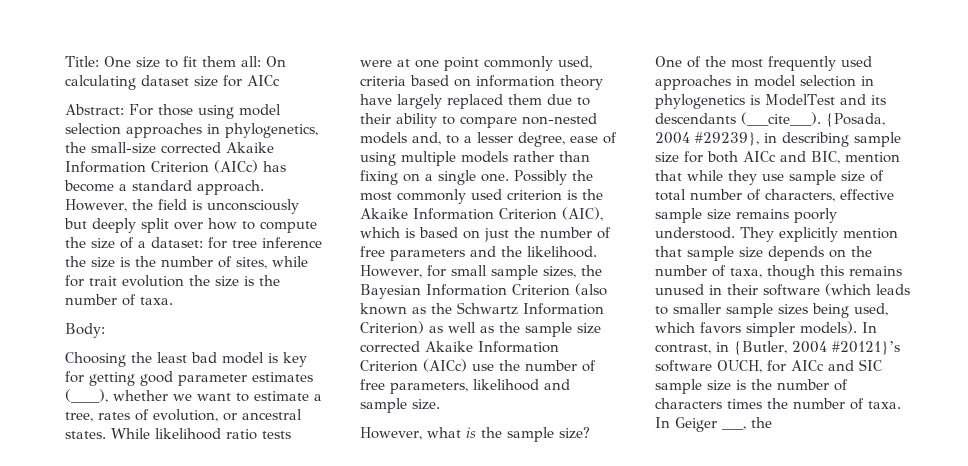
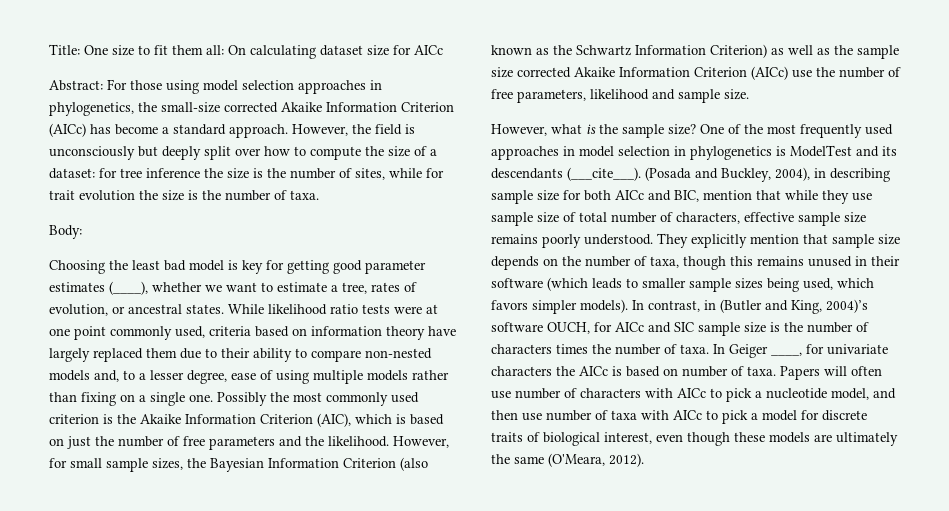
[826,113,885,127] [655,132,759,146] {Posada, 2004 #29239}, -> [645,167,810,182] (Posada and Buckley, 2004),
[734,341,900,355] {Butler, 2004 #20121}’s -> [720,299,868,314] (Butler and King, 2004)’s
[722,417,772,430] ___, the -> [771,344,888,356] [491,366,882,380] [491,388,896,402] [491,410,867,424] [491,432,898,446] [491,453,644,467] ____, for univariate characters the AICc is based on number of taxa. Papers will often use number of characters with AICc to pick a nucleotide model, and then use number of taxa with AICc to pick a model for discrete traits of biological interest, even though these models are ultimately the same (O'Meara, 2012).

